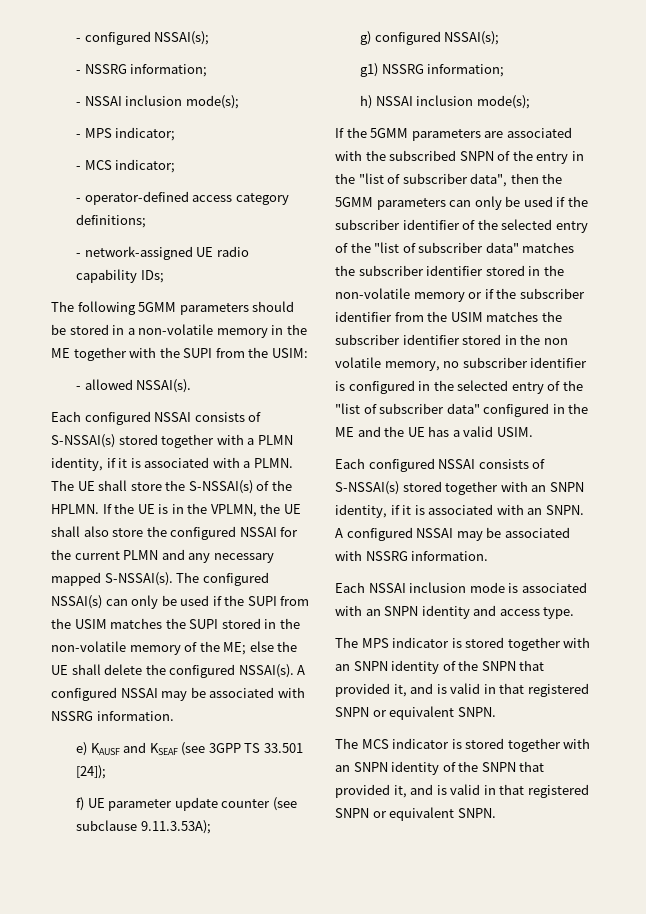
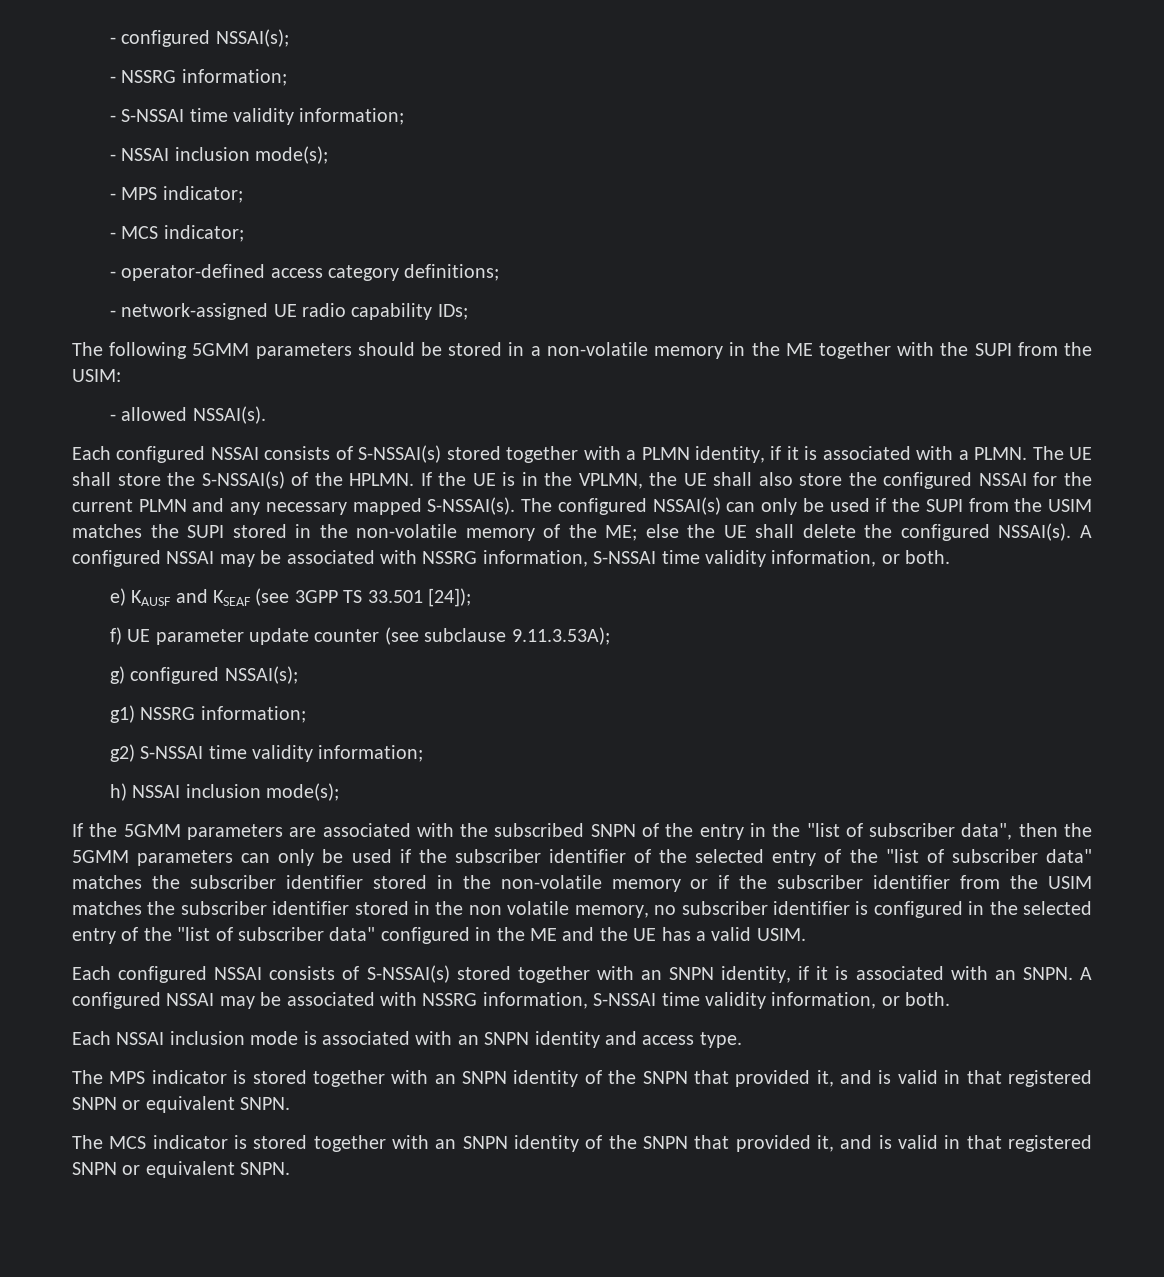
(208, 70) none -> [109,108,405,125] // - S-NSSAI time validity information;
[96,711,174,721] information. -> [482,550,951,567] information, S-NSSAI time validity information, or both.
(505, 70) none -> [109,744,424,762] // g2) S-NSSAI time validity information;
[411,551,489,561] information. -> [482,992,951,1009] information, S-NSSAI time validity information, or both.

